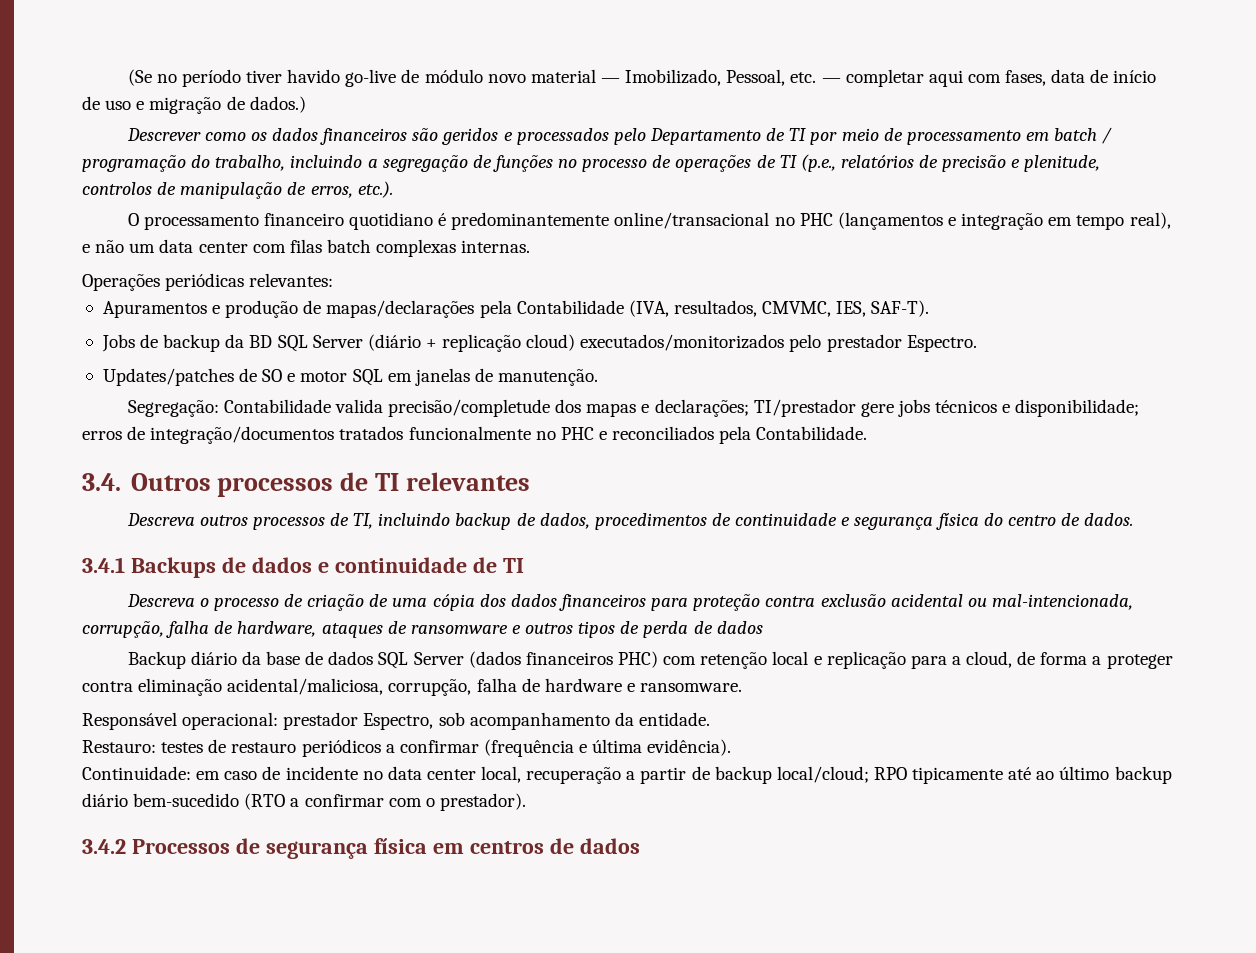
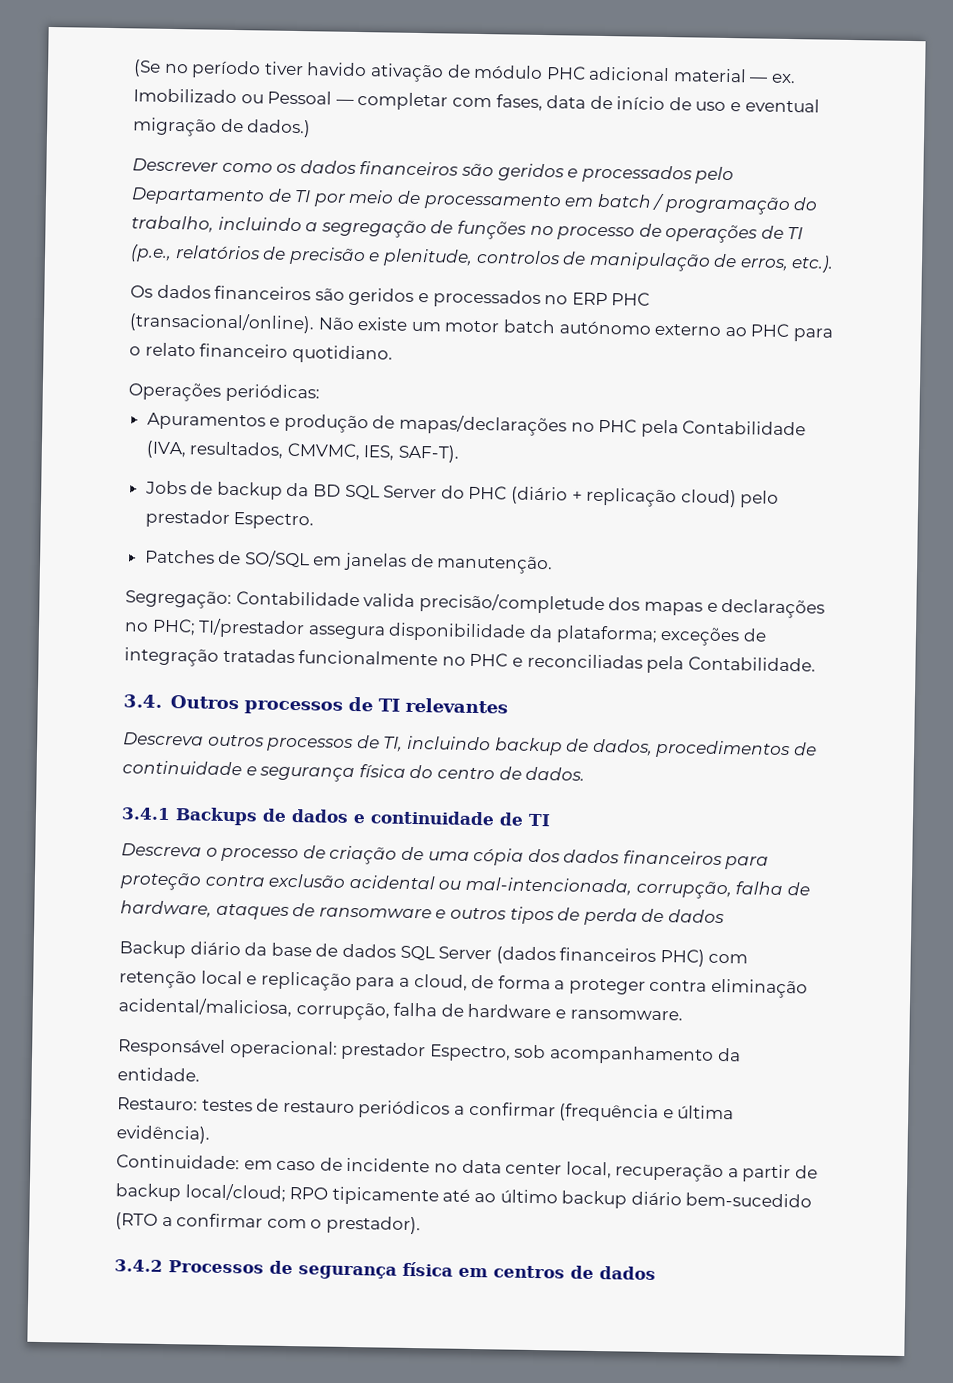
[345,69,397,87] go-live -> [369,63,444,83] ativação
[487,69,817,86] novo material — Imobilizado, Pessoal, etc. -> [545,66,797,84] [133,88,333,105] PHC adicional material — ex. Imobilizado ou Pessoal
[928,70,963,87] aqui -> (449, 101) none
(145, 105) none -> [744,98,820,113] eventual
[127,212,1171,230] [82,239,531,257] O processamento financeiro quotidiano é predominantemente online/transacional no PHC (lançamentos e integração em tempo real), e não um data center com filas batch complexas internas. -> [130,284,651,308] [129,312,833,342] [129,342,393,364] Os dados financeiros são geridos e processados no ERP PHC (transacional/online). Não existe um motor batch autónomo externo ao PHC para o relato financeiro quotidiano.
[165,273,334,291] periódicas relevantes: -> [224,383,320,403] periódicas:
(475, 309) none -> [570,418,638,433] no PHC
(363, 341) none -> [440,485,508,500] do PHC
[580,334,785,351] executados/monitorizados -> (737, 498) none
[102,368,383,386] Updates/patches de SO e motor SQL -> [144,549,310,569] Patches de SO/SQL
[654,399,1140,417] [82,426,404,444] declarações; TI/prestador gere jobs técnicos e disponibilidade; erros de integração/documentos tratados -> [721,598,826,619] [124,618,767,647] [124,647,295,667] declarações no PHC; TI/prestador assegura disponibilidade da plataforma; exceções de integração tratadas
[612,426,715,440] reconciliados -> [526,653,643,669] reconciliadas

